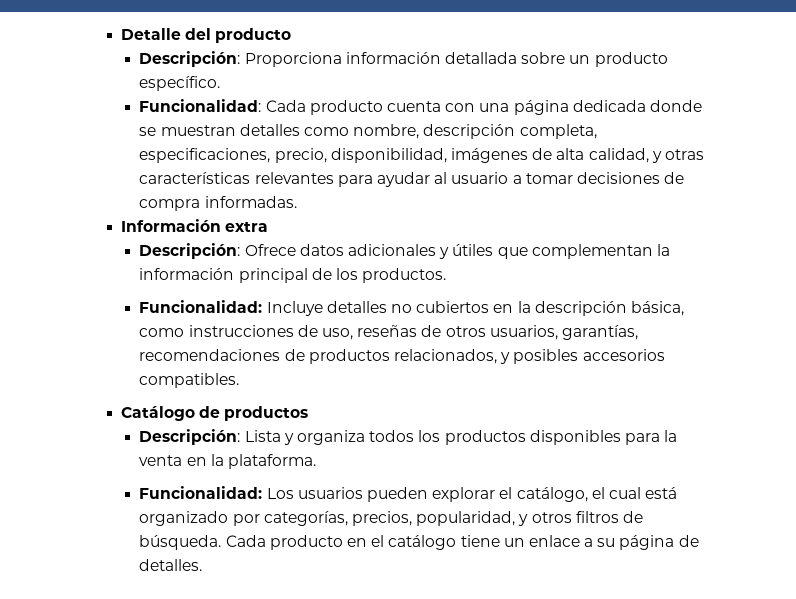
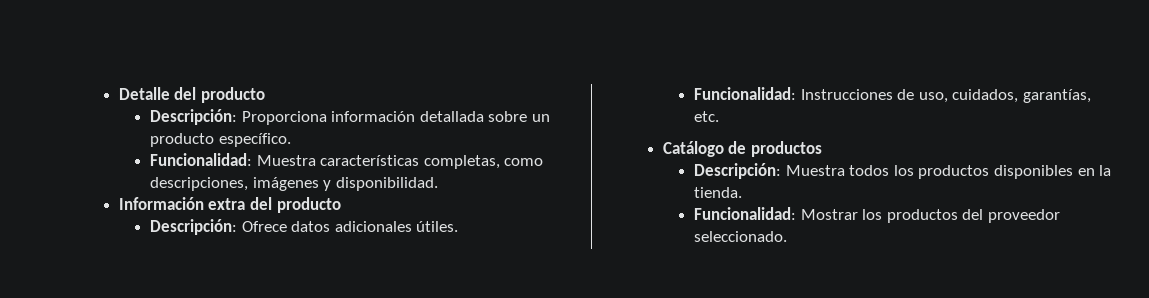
[265,100,702,115] [139,124,597,139] [139,148,704,163] [139,172,685,187] [139,196,297,211] Cada producto cuenta con una página dedicada donde se muestran detalles como nombre, descripción completa, especificaciones, precio, disponibilidad, imágenes de alta calidad, y otras características relevantes para ayudar al usuario a tomar decisiones de compra informadas. -> [256,155,544,169] [149,177,438,191] Muestra características completas, como descripciones, imágenes y disponibilidad.
(268, 226) none -> [250,197,341,213] del producto
[439,244,670,259] [139,268,447,283] [139,300,684,316] [139,325,638,340] [139,349,665,364] [139,373,240,388] y útiles que complementan la información principal de los productos. // Funcionalidad: Incluye detalles no cubiertos en la descripción básica, como instrucciones de uso, reseñas de otros usuarios, garantías, recomendaciones de productos relacionados, y posibles accesorios compatibles. -> [416,221,459,232] [693,87,1091,103] [693,111,719,122] útiles. // Funcionalidad: Instrucciones de uso, cuidados, garantías, etc.
[244,430,365,445] Lista y organiza -> [785,165,845,176] Muestra
[624,430,678,445] [139,454,316,469] [139,486,678,502] [139,511,643,526] [139,535,699,550] [139,559,203,571] para la venta en la plataforma. // Funcionalidad: Los usuarios pueden explorar el catálogo, el cual está organizado por categorías, precios, popularidad, y otros filtros de búsqueda. Cada producto en el catálogo tiene un enlace a su página de detalles. -> [1077,165,1112,176] [693,187,742,198] [693,207,1060,223] [693,231,787,242] en la tienda. // Funcionalidad: Mostrar los productos del proveedor seleccionado.

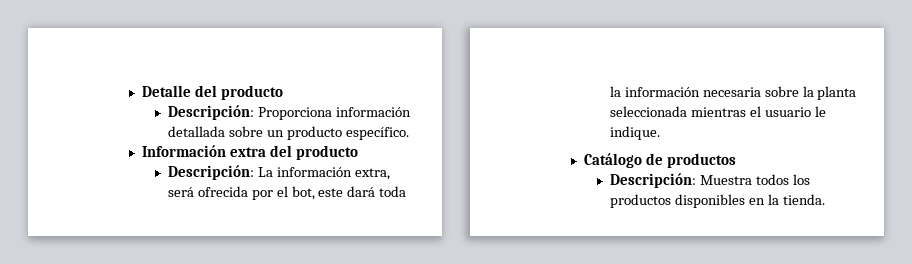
[149,153,544,169] [149,177,438,191] // Funcionalidad: Muestra características completas, como descripciones, imágenes y disponibilidad. -> (409, 133) none
[241,221,459,232] [693,87,1091,103] [693,111,719,122] Ofrece datos adicionales útiles. // Funcionalidad: Instrucciones de uso, cuidados, garantías, etc. -> [257,167,390,180] [167,186,407,200] [609,86,857,100] [609,106,826,117] [609,126,660,140] La información extra, será ofrecida por el bot, este dará toda la información necesaria sobre la planta seleccionada mientras el usuario le indique.
[693,207,1060,223] [693,231,787,242] // Funcionalidad: Mostrar los productos del proveedor seleccionado. -> (825, 199) none

